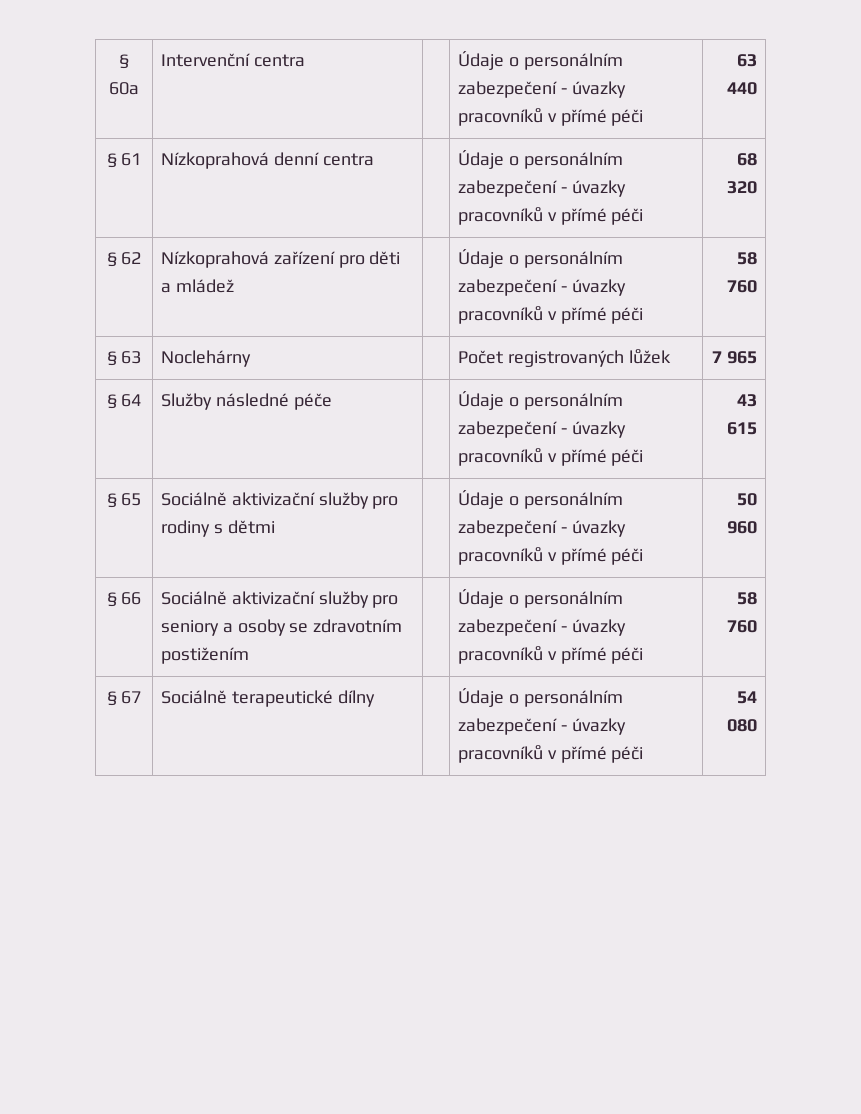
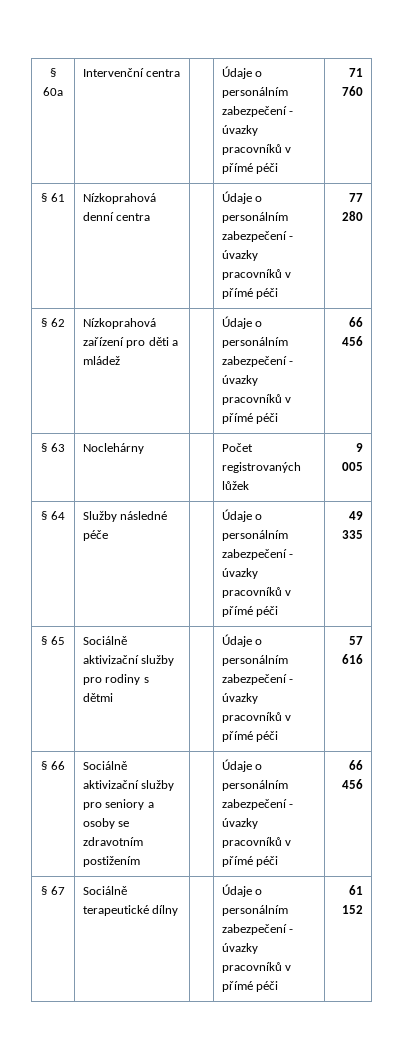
[737,54,758,67] [727,82,758,95] 63 440 -> [348,68,363,77] [341,86,363,96] 71 760
[737,153,758,166] [727,181,758,194] 68 320 -> [348,193,363,202] [341,211,363,221] 77 280
[737,252,758,265] [727,280,758,293] 58 760 -> [348,317,363,327] [341,336,363,346] 66 456
[712,351,758,364] 7 965 -> [355,443,363,452] [341,462,363,471] 9 005
[737,394,758,407] [727,422,758,435] 43 615 -> [348,511,363,520] [341,530,363,539] 49 335
[737,493,758,506] [727,521,758,534] 50 960 -> [348,636,363,645] [341,654,363,664] 57 616
[737,592,758,605] [727,620,758,633] 58 760 -> [348,760,363,770] [341,779,363,789] 66 456
[737,691,758,704] [727,719,758,732] 54 080 -> [348,885,363,895] [341,905,363,914] 61 152

